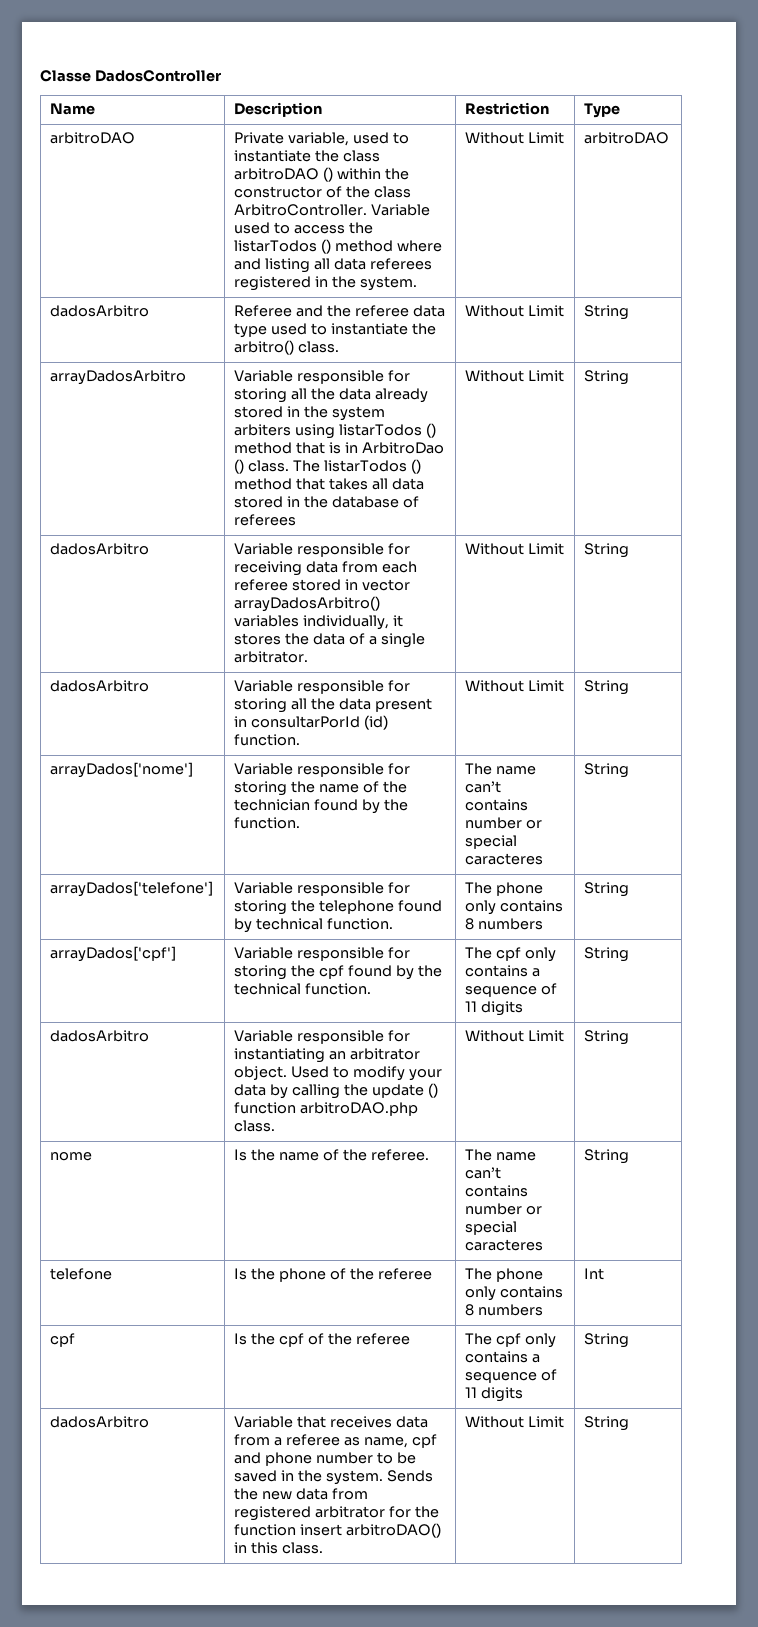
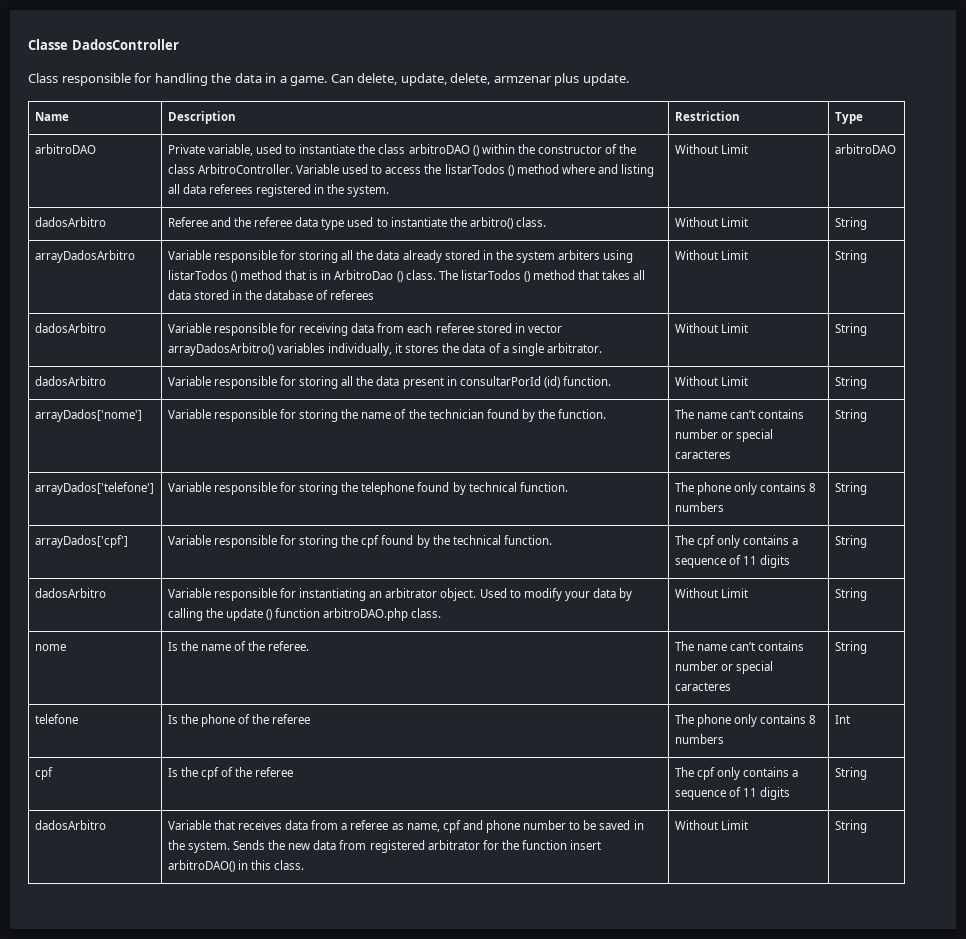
(221, 76) none -> [28,73,629,86] // Class responsible for handling the data in a game. Can delete, update, delete, armzenar plus update.

